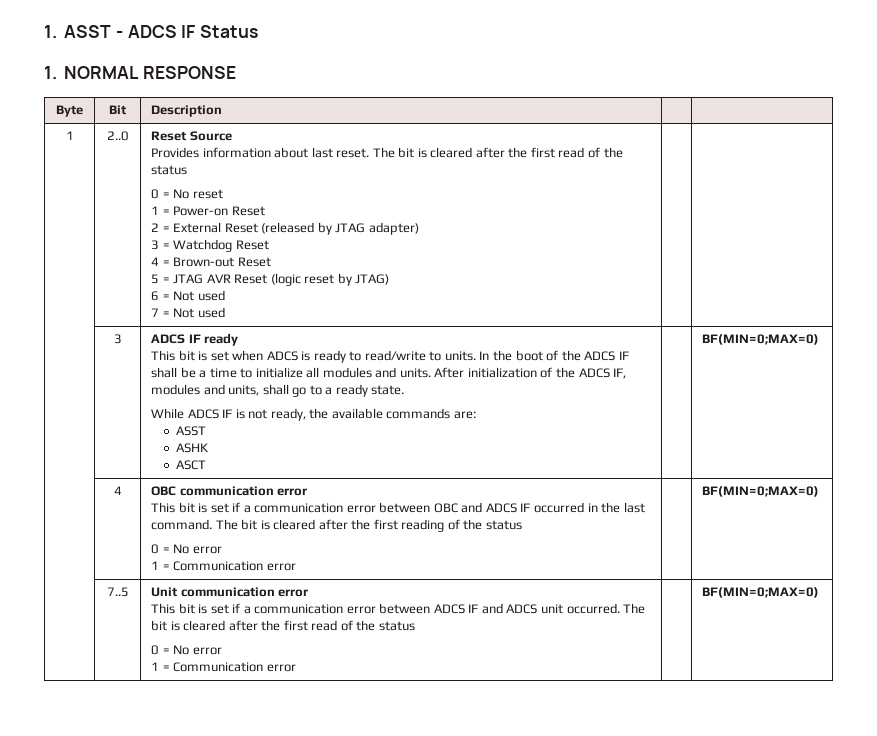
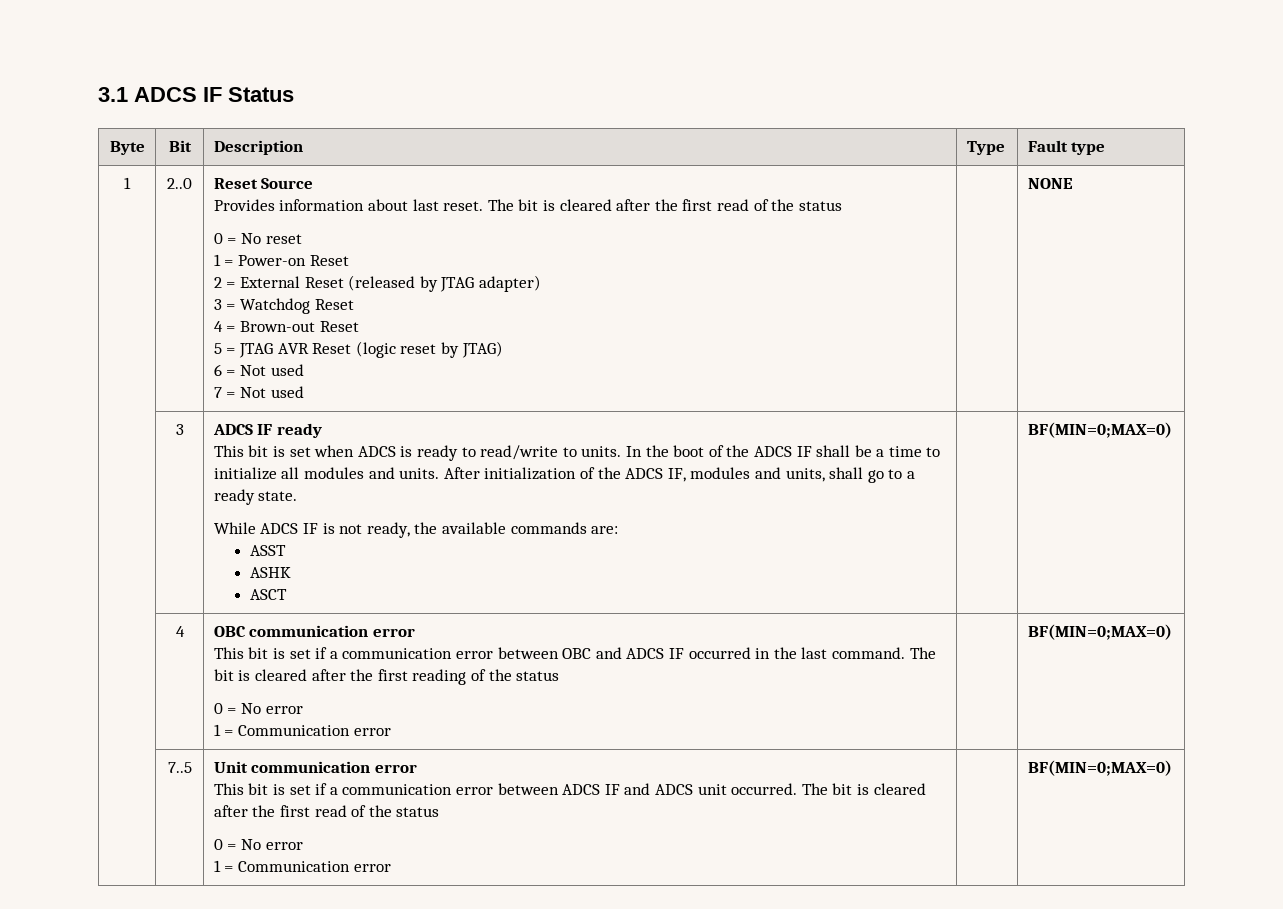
[44,25,123,38] 1. ASST - -> [98,87,128,102] 3.1
[44,66,236,79] // 1. NORMAL RESPONSE -> (294, 94) none
(223, 111) | -> [966,141,1005,155] [1027,140,1106,155] Type | Fault type
(225, 312) | -> [1027,178,1073,189] | NONE

